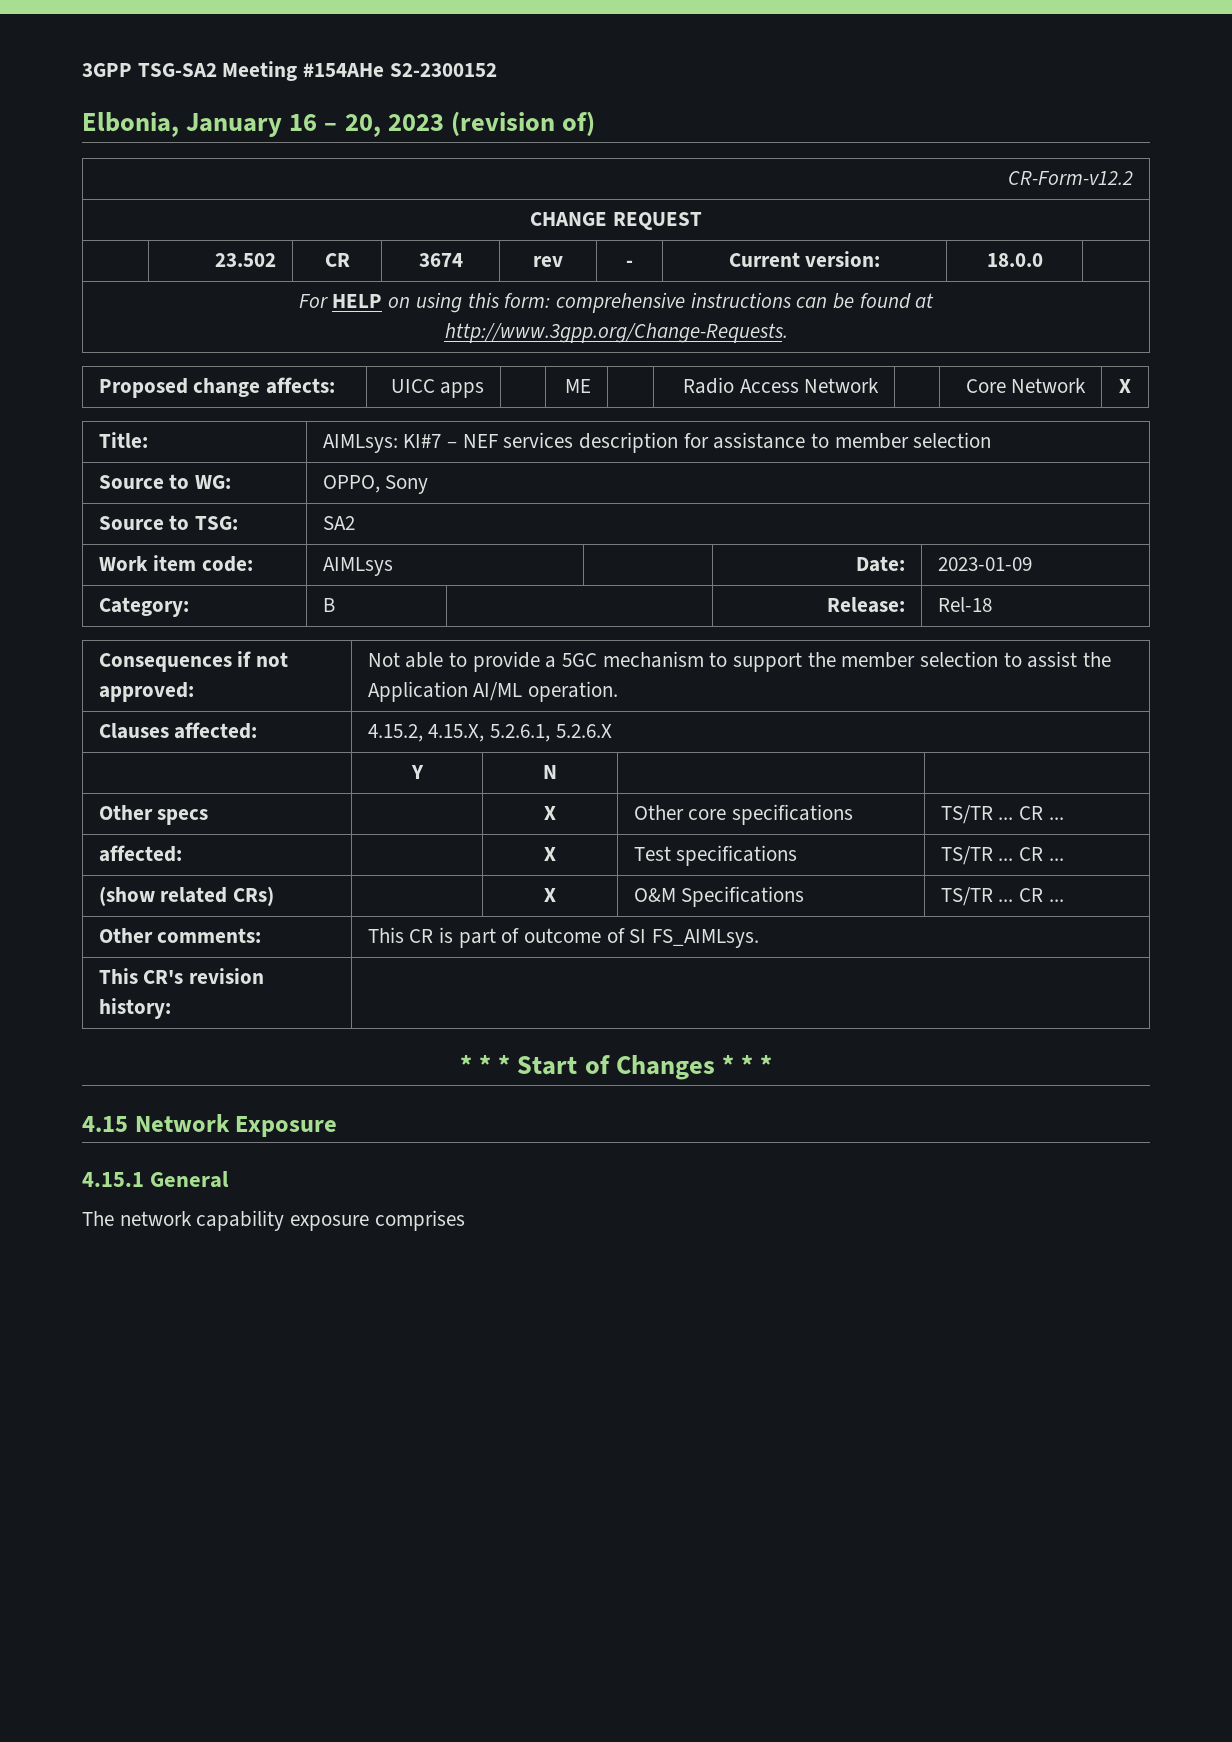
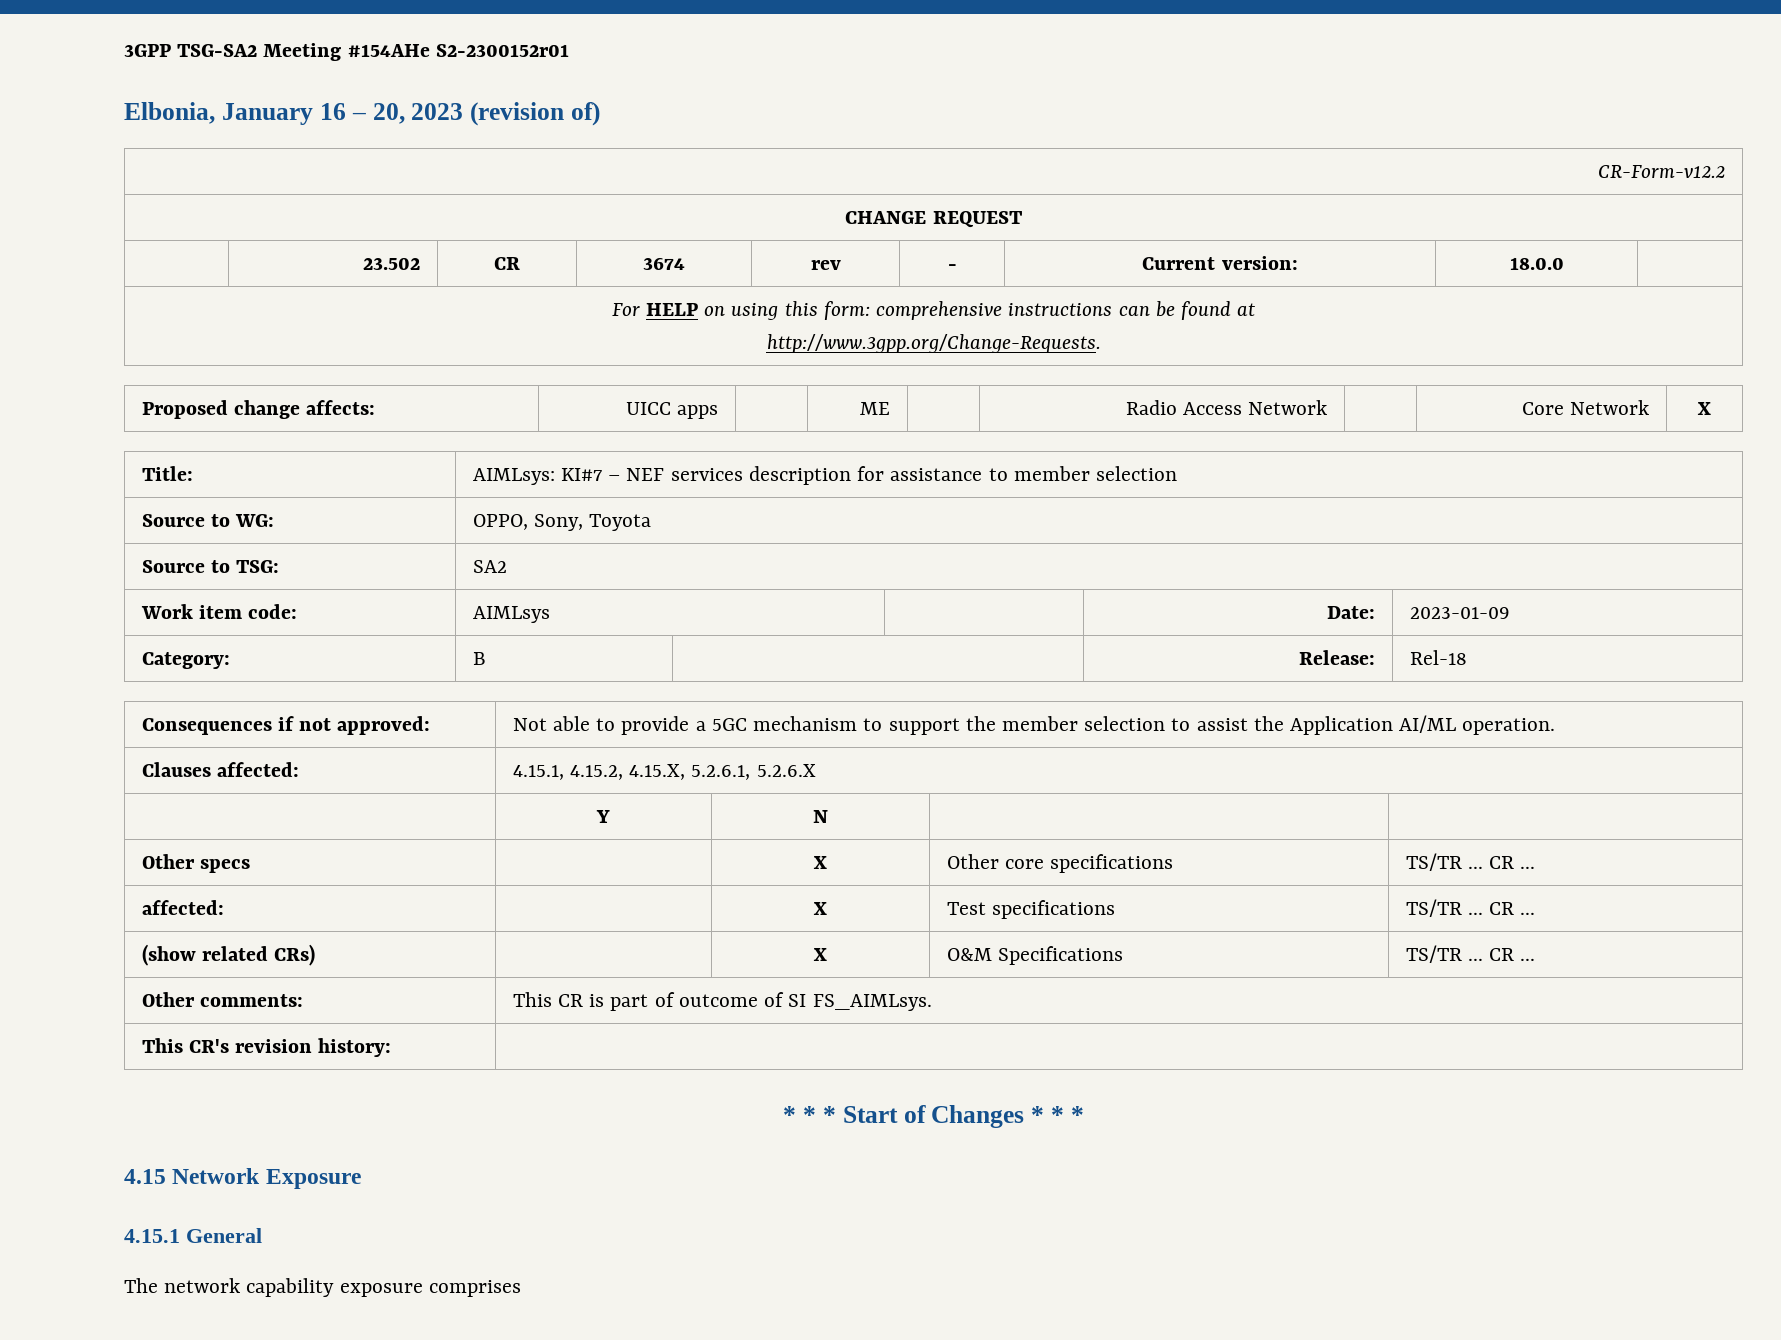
[389,63,497,77] S2-2300152 -> [435,44,569,57] S2-2300152r01
[385,475,429,494] Sony -> [534,514,652,531] Sony, Toyota
(258, 730) none -> [512,765,564,780] 4.15.1,

